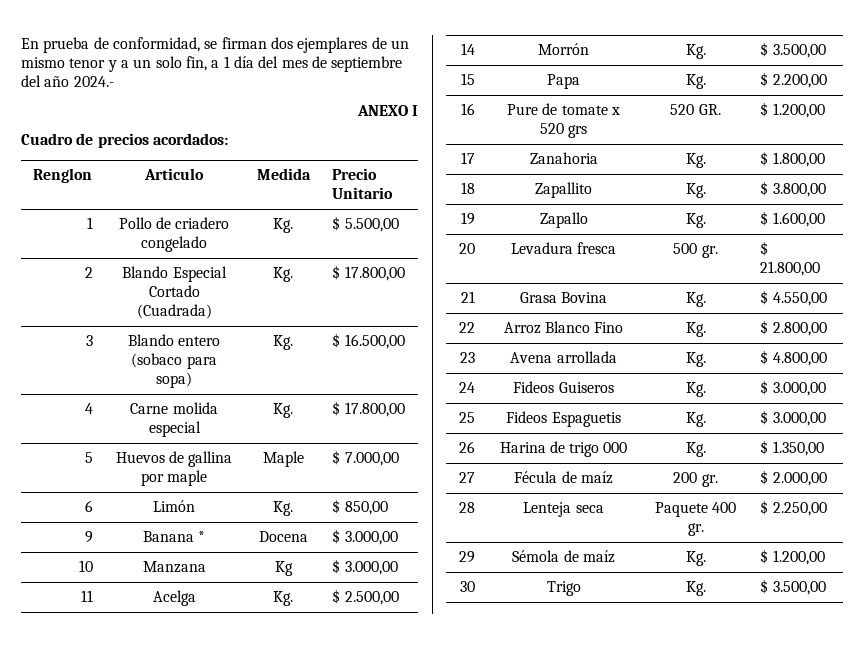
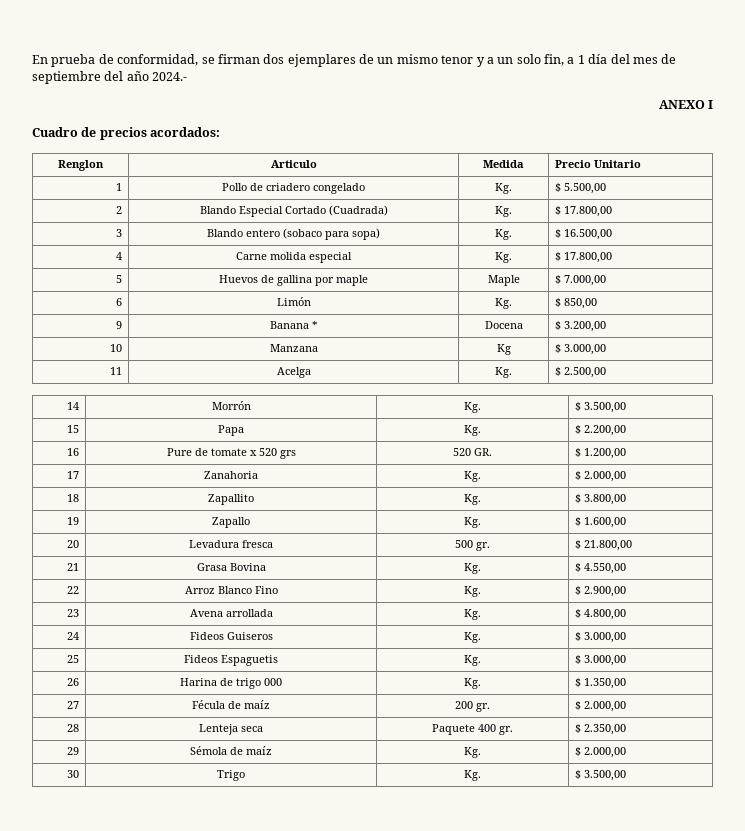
[344,531,398,545] 3.000,00 -> [563,321,606,332] 3.200,00
[772,152,825,167] 1.800,00 -> [583,471,626,482] 2.000,00
[772,322,827,336] 2.800,00 -> [583,586,626,597] 2.900,00
[772,502,827,516] 2.250,00 -> [583,724,626,735] 2.350,00
[772,550,825,565] 1.200,00 -> [583,747,626,758] 2.000,00

